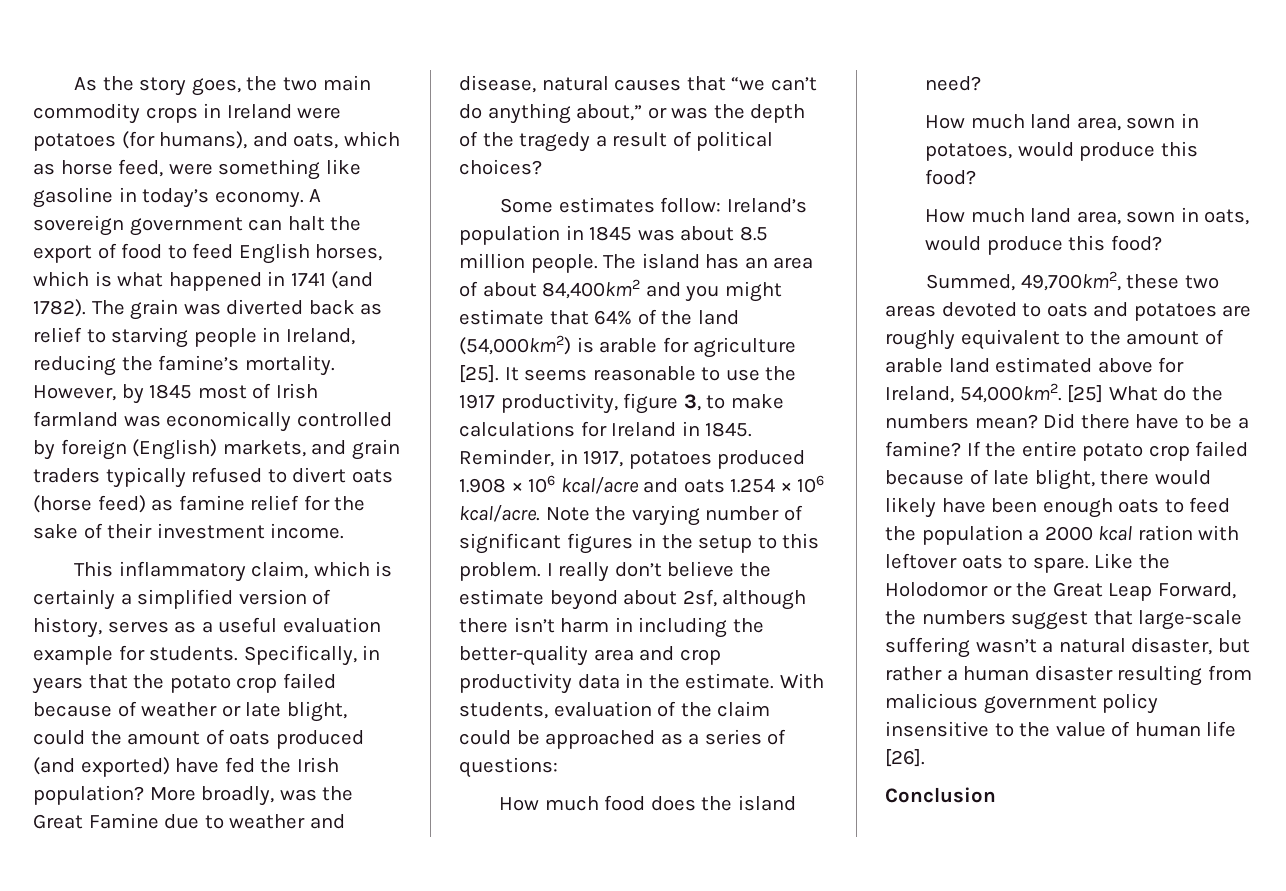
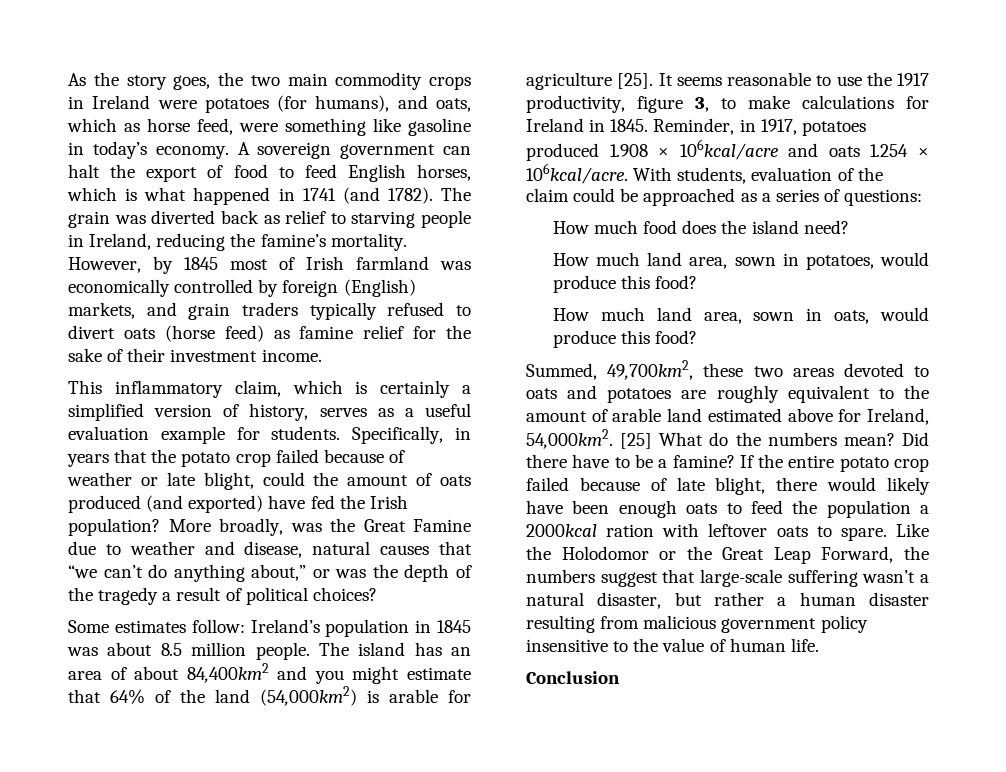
[528,475,639,494] 106 kcal/acre -> [679,139,779,160] 106kcal/acre
[797,475,825,493] [459,505,803,526] [459,533,820,554] [459,561,771,582] [459,589,807,610] [459,617,764,638] [459,645,721,666] [459,673,775,694] 106 kcal/acre. Note the varying number of significant figures in the setup to this problem. I really don’t believe the estimate beyond about 2sf, although there isn’t harm in including the better-quality area and crop productivity data in the estimate. -> [526,163,628,184] 106kcal/acre.
[1044,526,1133,541] 2000 kcal -> [526,524,597,537] 2000kcal
[1206,721,1237,737] [885,749,925,767] life [26]. -> [790,638,819,652] life.

